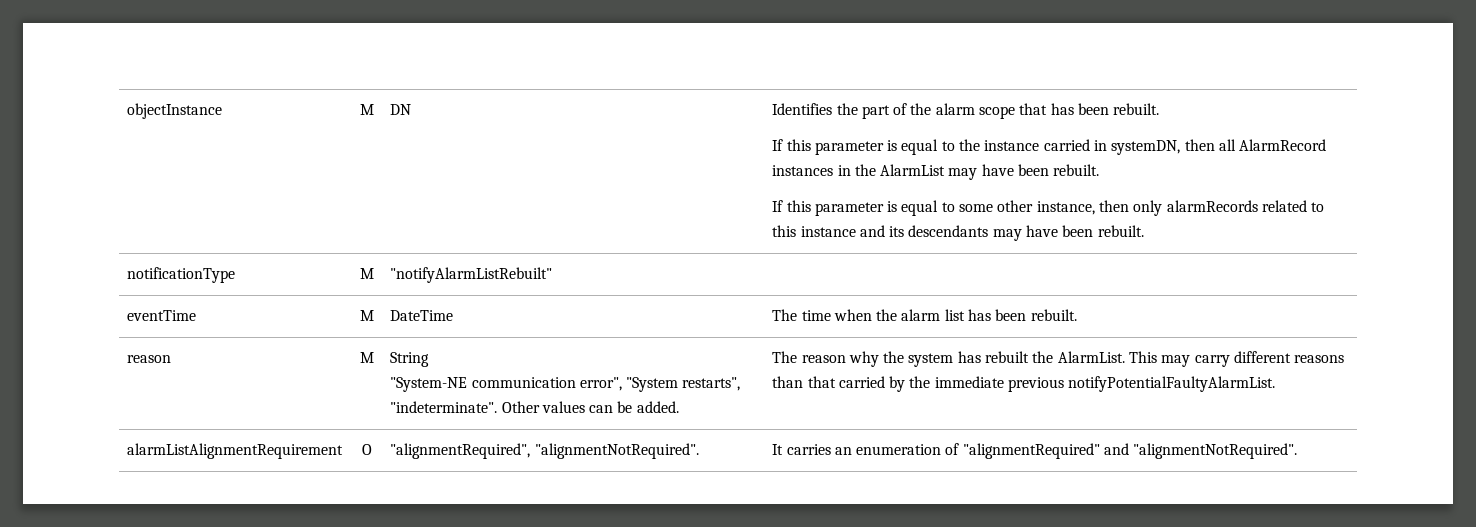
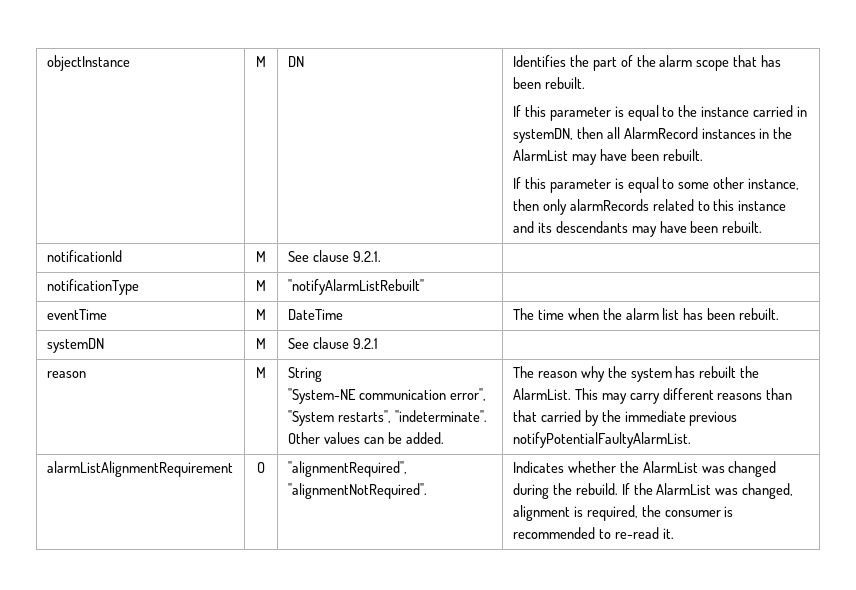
(1144, 231) none -> [46,250,122,262] [256,251,266,262] [287,250,381,262] // notificationId | M | See clause 9.2.1. |
(1077, 315) none -> [46,338,104,353] [256,338,266,349] [287,337,378,349] // systemDN | M | See clause 9.2.1 |
[772,443,1298,459] It carries an enumeration of "alignmentRequired" and "alignmentNotRequired". -> [512,461,777,477] [512,483,794,499] [512,505,734,521] [512,527,674,539] Indicates whether the AlarmList was changed during the rebuild. If the AlarmList was changed, alignment is required, the consumer is recommended to re-read it.

